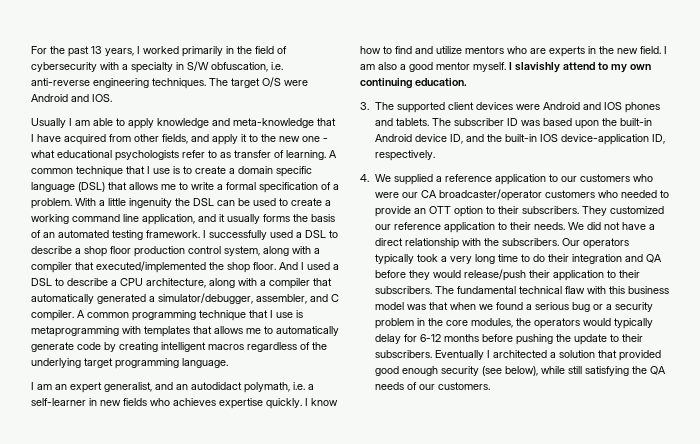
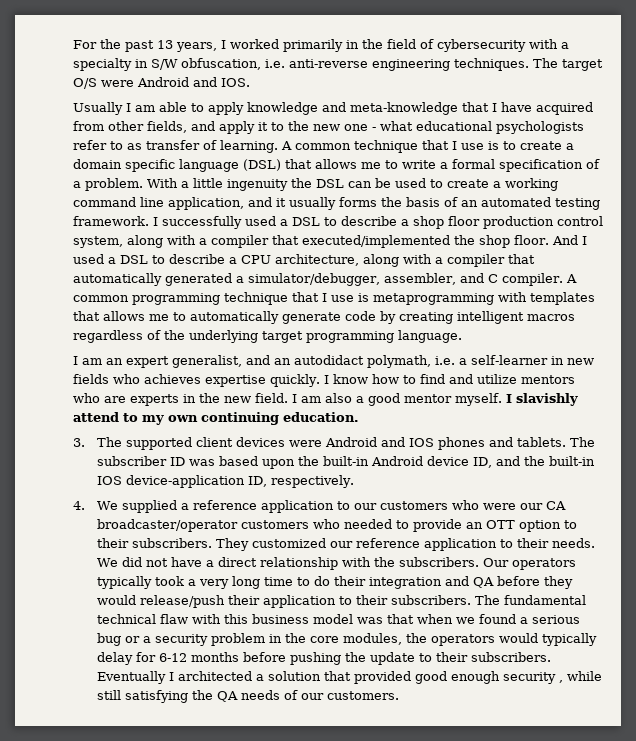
[481,366,538,376] (see below), -> [559,680,564,683] ,

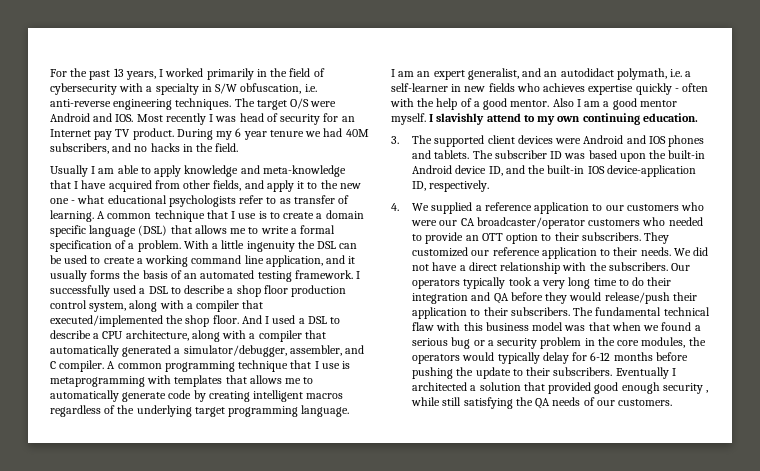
(250, 82) none -> [136,113,355,125] [50,128,369,140] [50,143,239,154] Most recently I was head of security for an Internet pay TV product. During my 6 year tenure we had 40M subscribers, and no hacks in the field.
[270,374,575,387] [73,393,352,406] quickly. I know how to find and utilize mentors who are experts in the new field. I am also -> [635,83,709,95] [390,98,601,110] quickly - often with the help of a good mentor. Also I am

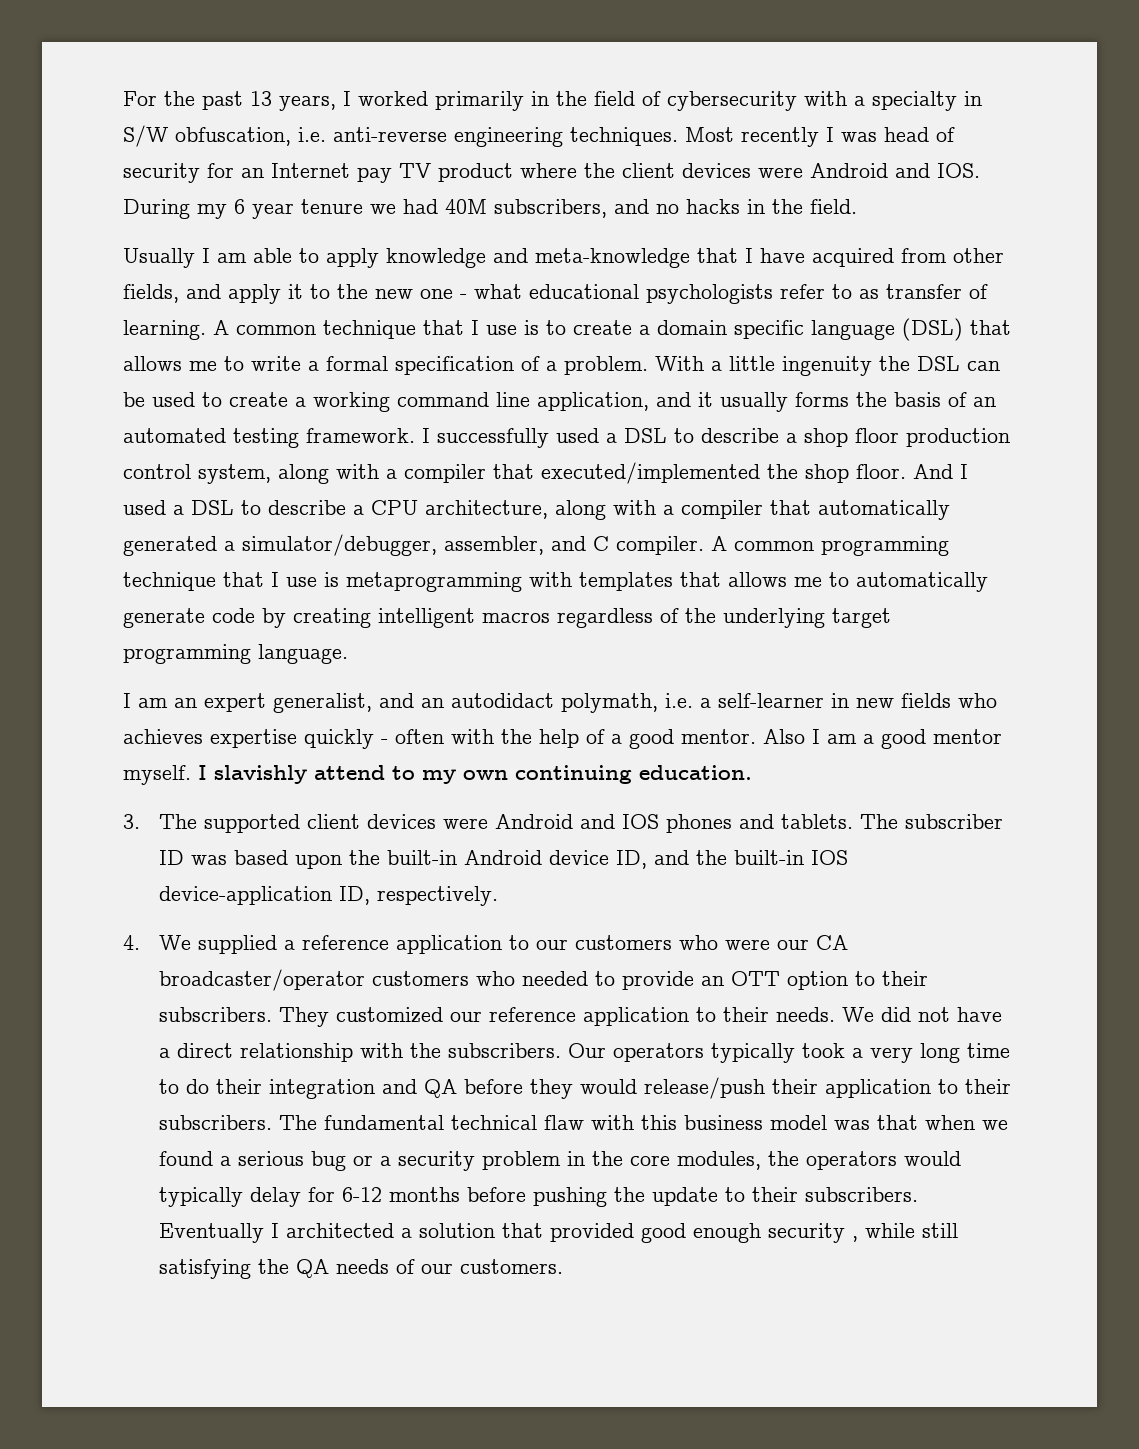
[234,98,337,110] [50,113,134,122] The target O/S were Android and IOS. -> (678, 136) none
[132,128,174,140] product. -> [438,163,980,182] product where the client devices were Android and IOS.

